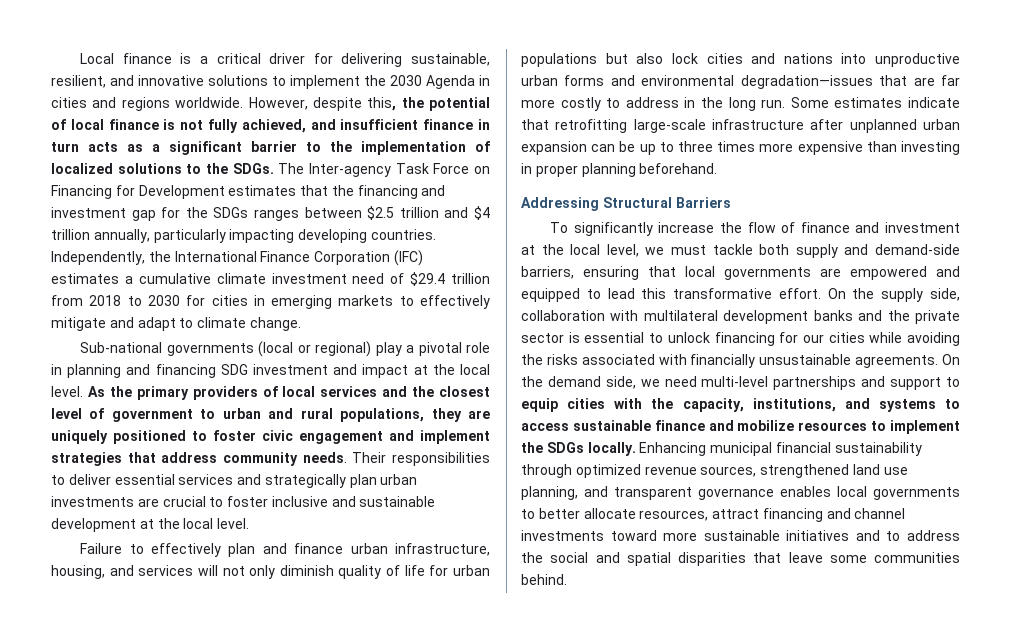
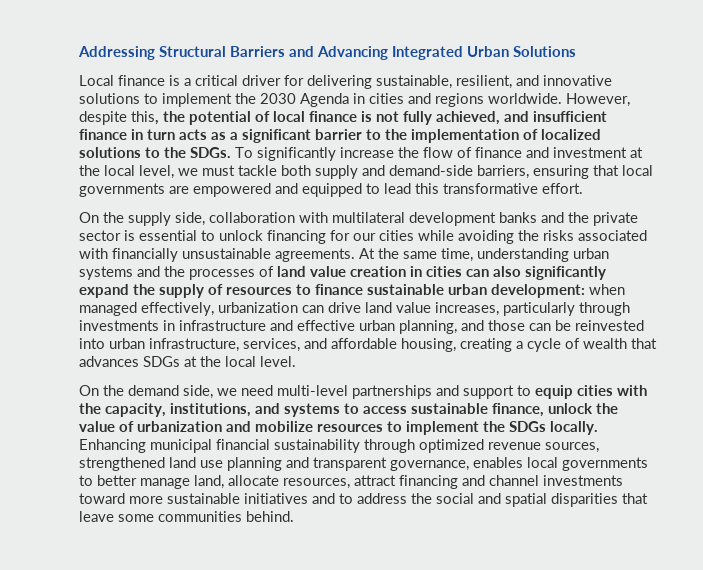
(80, 58) none -> [78,46,576,60] Addressing Structural Barriers and Advancing Integrated Urban Solutions //
[278,163,491,177] [51,185,446,199] [51,206,491,221] [51,229,436,243] [51,250,423,266] [51,272,490,286] [51,295,491,309] [51,317,301,331] [80,341,491,357] [51,364,490,378] [51,386,490,400] [51,408,491,422] [51,430,490,444] [51,452,490,466] [51,474,418,488] [51,496,436,507] [51,518,250,532] [80,543,490,557] [51,565,490,579] [521,53,960,67] [521,75,960,89] [521,97,960,111] [521,119,960,133] [521,141,960,155] [521,163,718,177] [521,197,731,211] The Inter-agency Task Force on Financing for Development estimates that the financing and investment gap for the SDGs ranges between $2.5 trillion and $4 trillion annually, particularly impacting developing countries. Independently, the International Finance Corporation (IFC) estimates a cumulative climate investment need of $29.4 trillion from 2018 to 2030 for cities in emerging markets to effectively mitigate and adapt to climate change. // Sub-national governments (local or regional) play a pivotal role in planning and financing SDG investment and impact at the local level. As the primary providers of local services and the closest level of government to urban and rural populations, they are uniquely positioned to foster civic engagement and implement strategies that address community needs. Their responsibilities to deliver essential services and strategically plan urban investments are crucial to foster inclusive and sustainable development at the local level. // Failure to effectively plan and finance urban infrastructure, housing, and services will not only diminish quality of life for urban populations but also lock cities and nations into unproductive urban forms and environmental degradation—issues that are far more costly to address in the long run. Some estimates indicate that retrofitting large-scale infrastructure after unplanned urban expansion can be up to three times more expensive than investing in proper planning beforehand. // Addressing Structural Barriers // -> (231, 152) none
(821, 293) none -> (583, 188) //
(939, 361) none -> [359,248,609,262] [79,266,606,280] [79,284,625,298] [79,302,630,316] [79,320,644,334] [79,338,657,352] [79,356,296,367] At the same time, understanding urban systems and the processes of land value creation in cities can also significantly expand the supply of resources to finance sustainable urban development: when managed effectively, urbanization can drive land value increases, particularly through investments in infrastructure and effective urban planning, and those can be reinvested into urban infrastructure, services, and affordable housing, creating a cycle of wealth that advances SDGs at the local level. //
[654,420,705,431] finance -> [492,403,618,417] [79,421,222,432] finance, unlock the value of urbanization
[521,486,578,500] planning, -> [227,457,282,471] planning
[698,488,774,500] governance -> [390,460,469,471] governance,
(580, 513) none -> [140,475,224,489] manage land,

